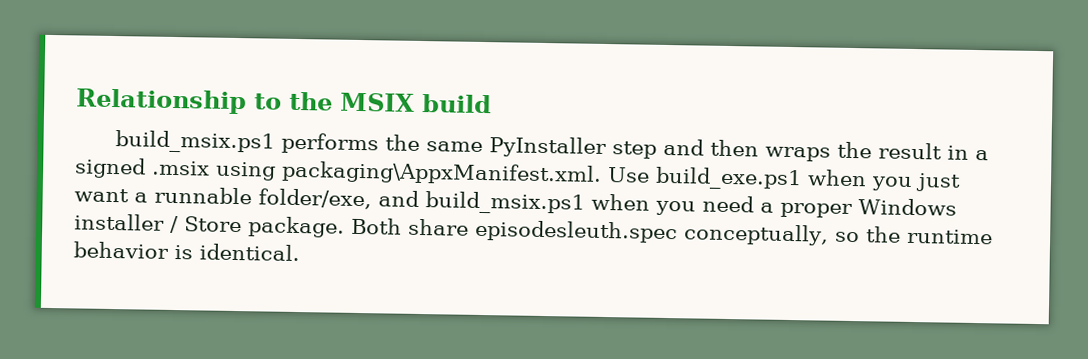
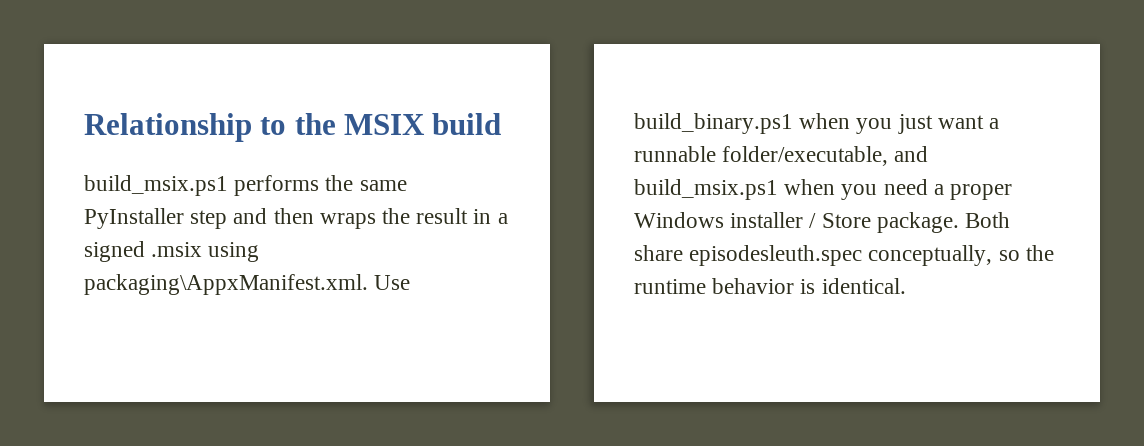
[655,166,802,191] build_exe.ps1 -> [634,113,793,134] build_binary.ps1
[258,188,372,210] folder/exe, -> [722,146,889,166] folder/executable,

